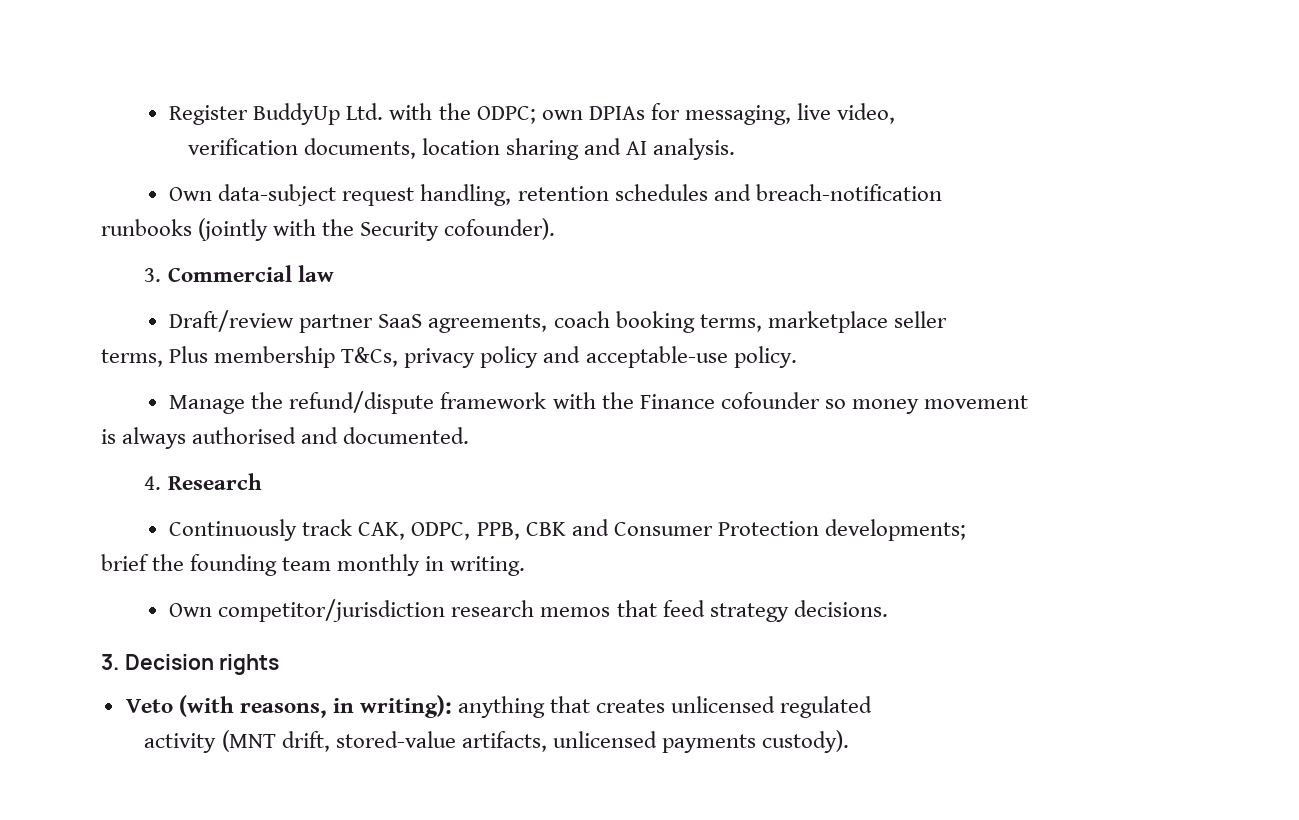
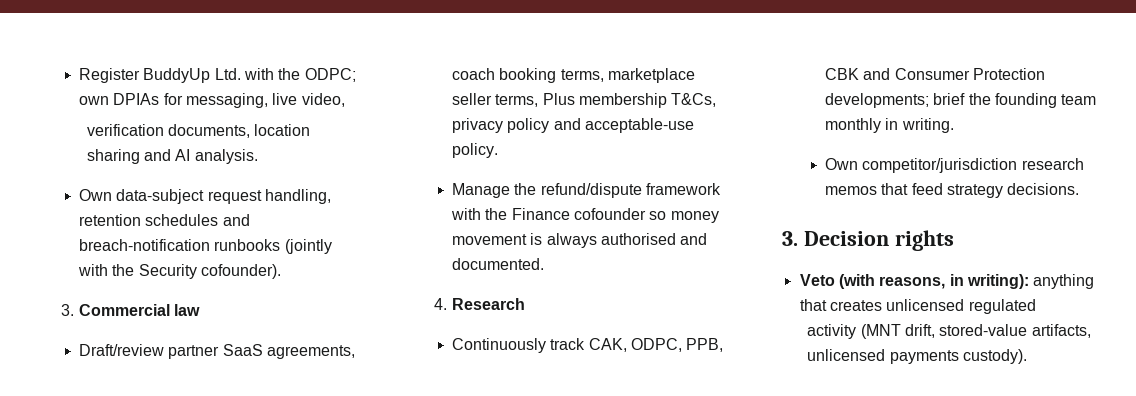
(942, 192) // -> (210, 245) none
(947, 319) // -> (492, 99) none
(1028, 402) // -> (527, 239) none
(966, 530) // -> (929, 100) none

